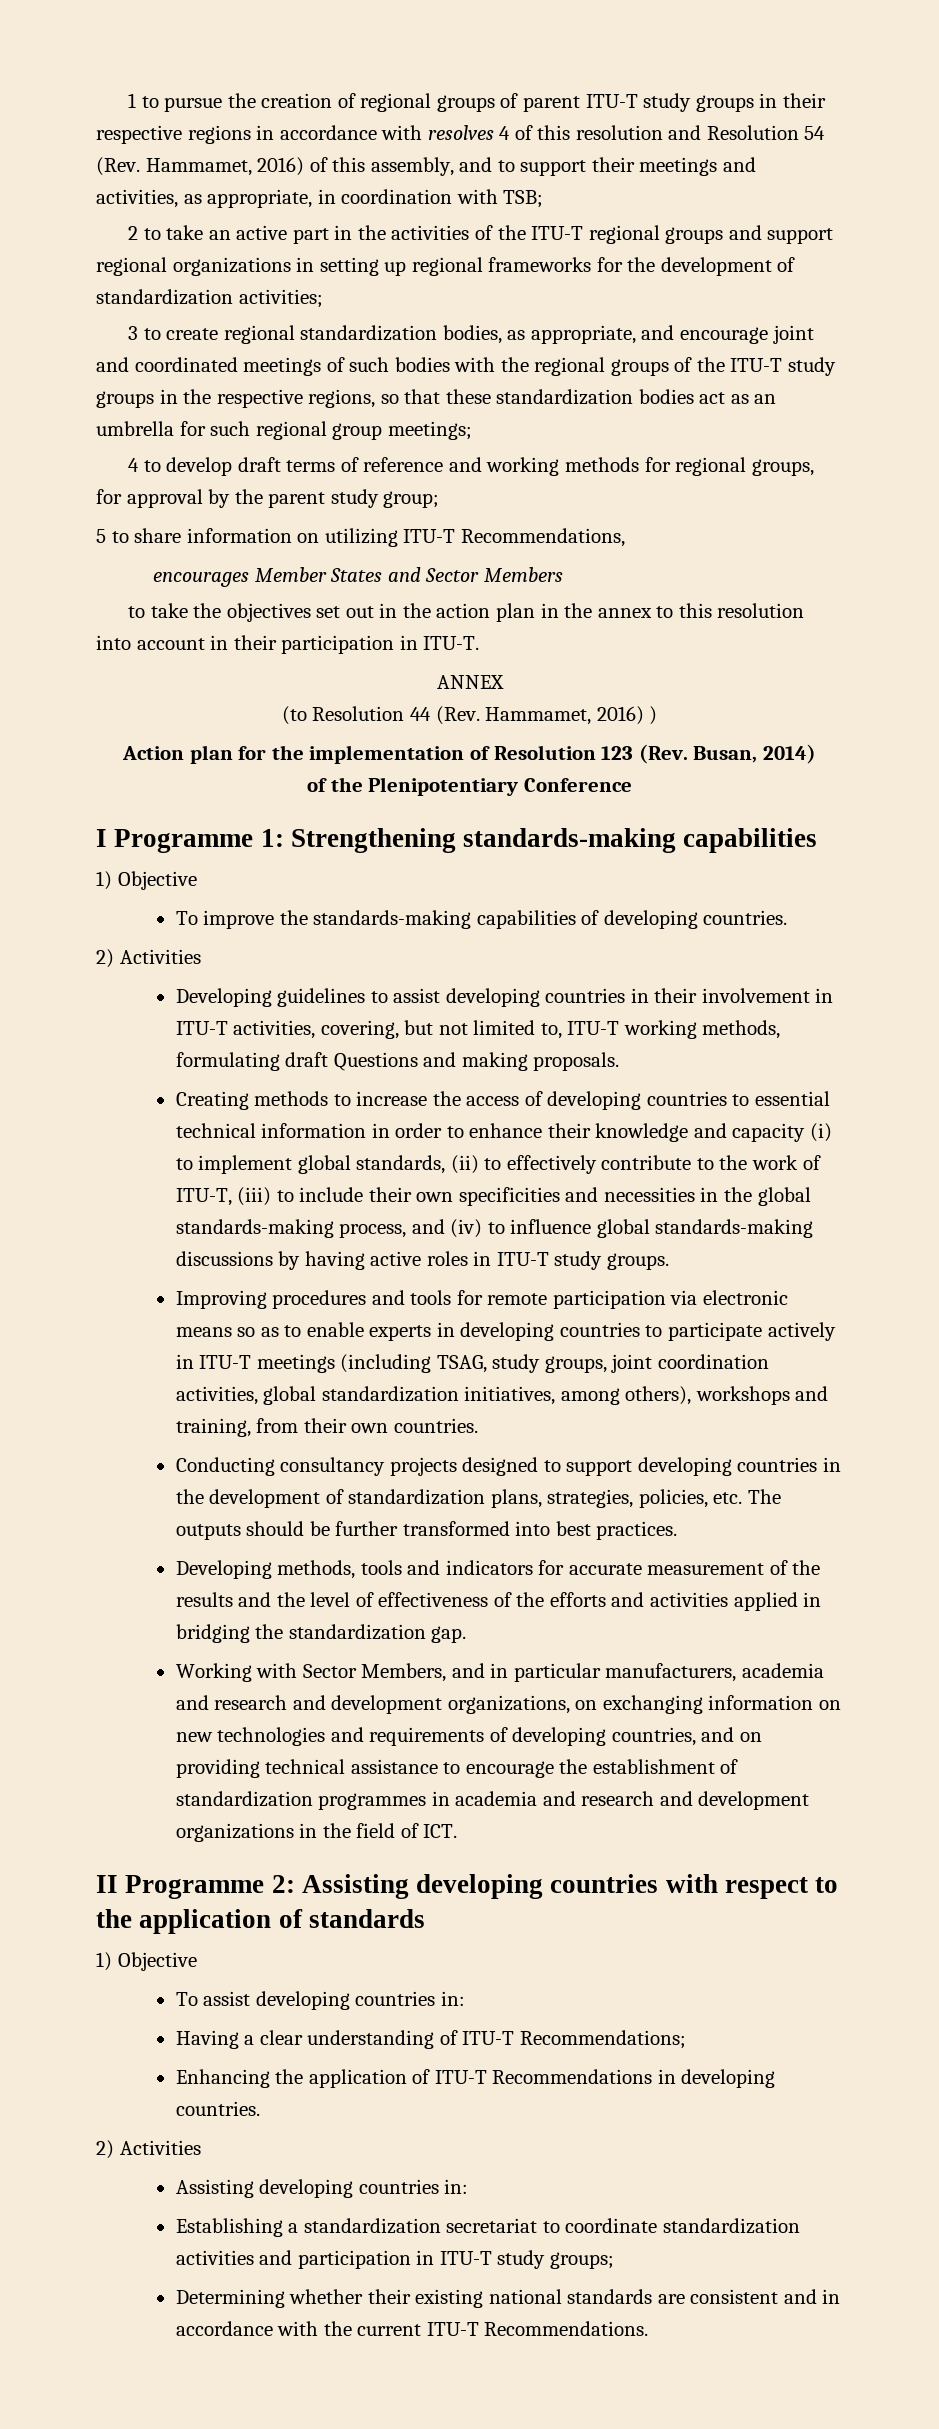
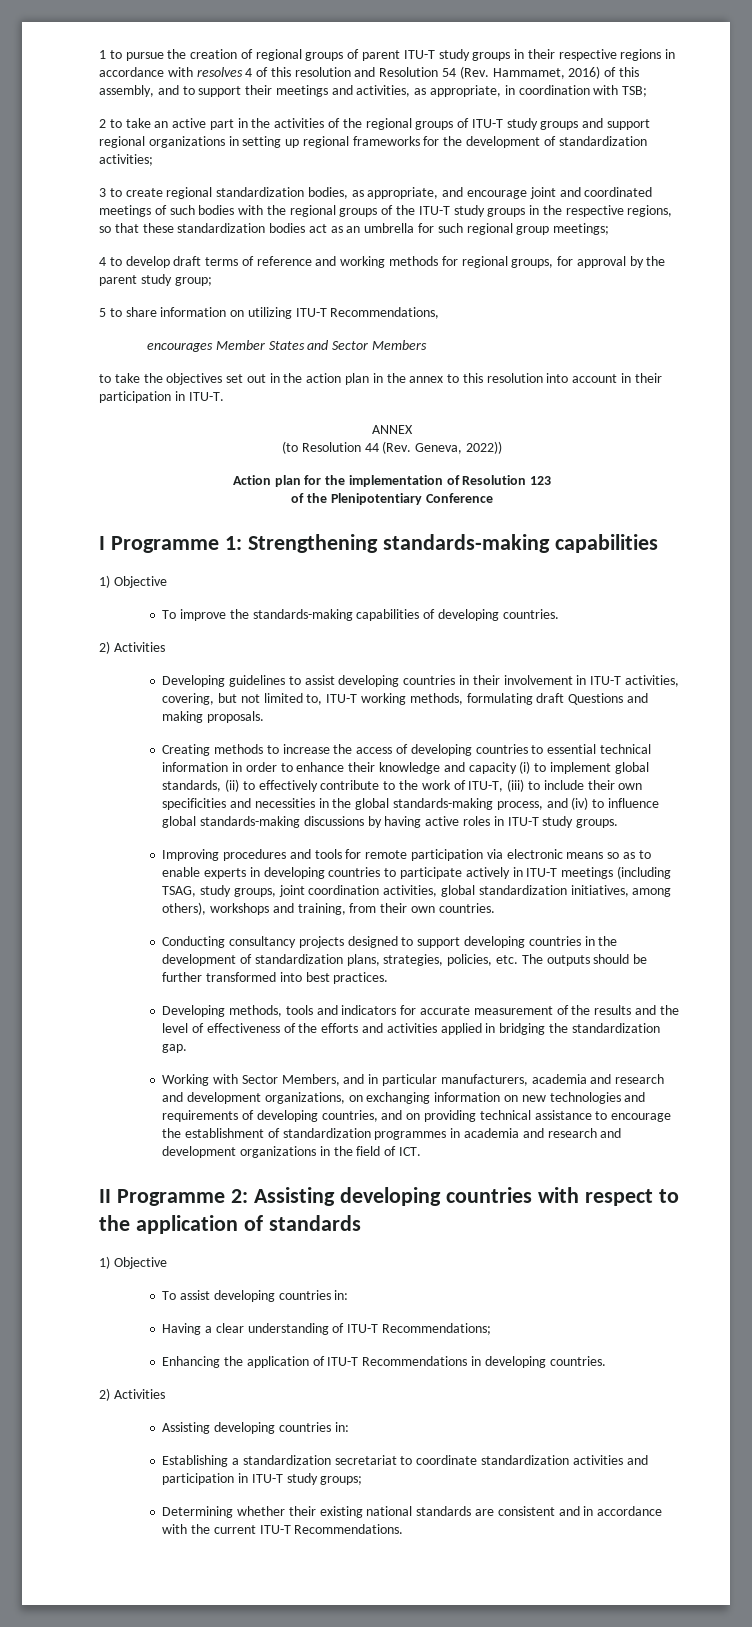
[531,225,660,244] ITU-T regional -> [365,118,538,130] regional groups of ITU-T study
[485,706,658,725] Hammamet, 2016) ) -> [415,441,502,454] Geneva, 2022))
[638,744,816,764] (Rev. Busan, 2014) -> (552, 480) none

